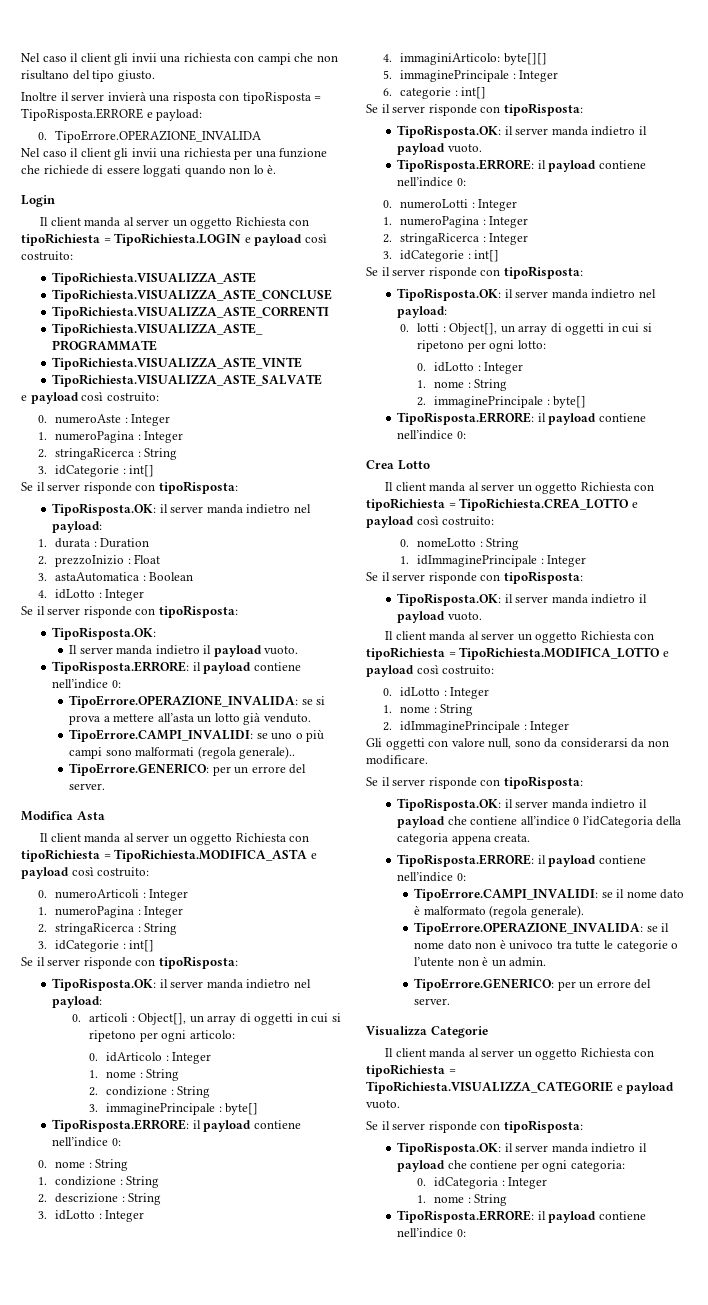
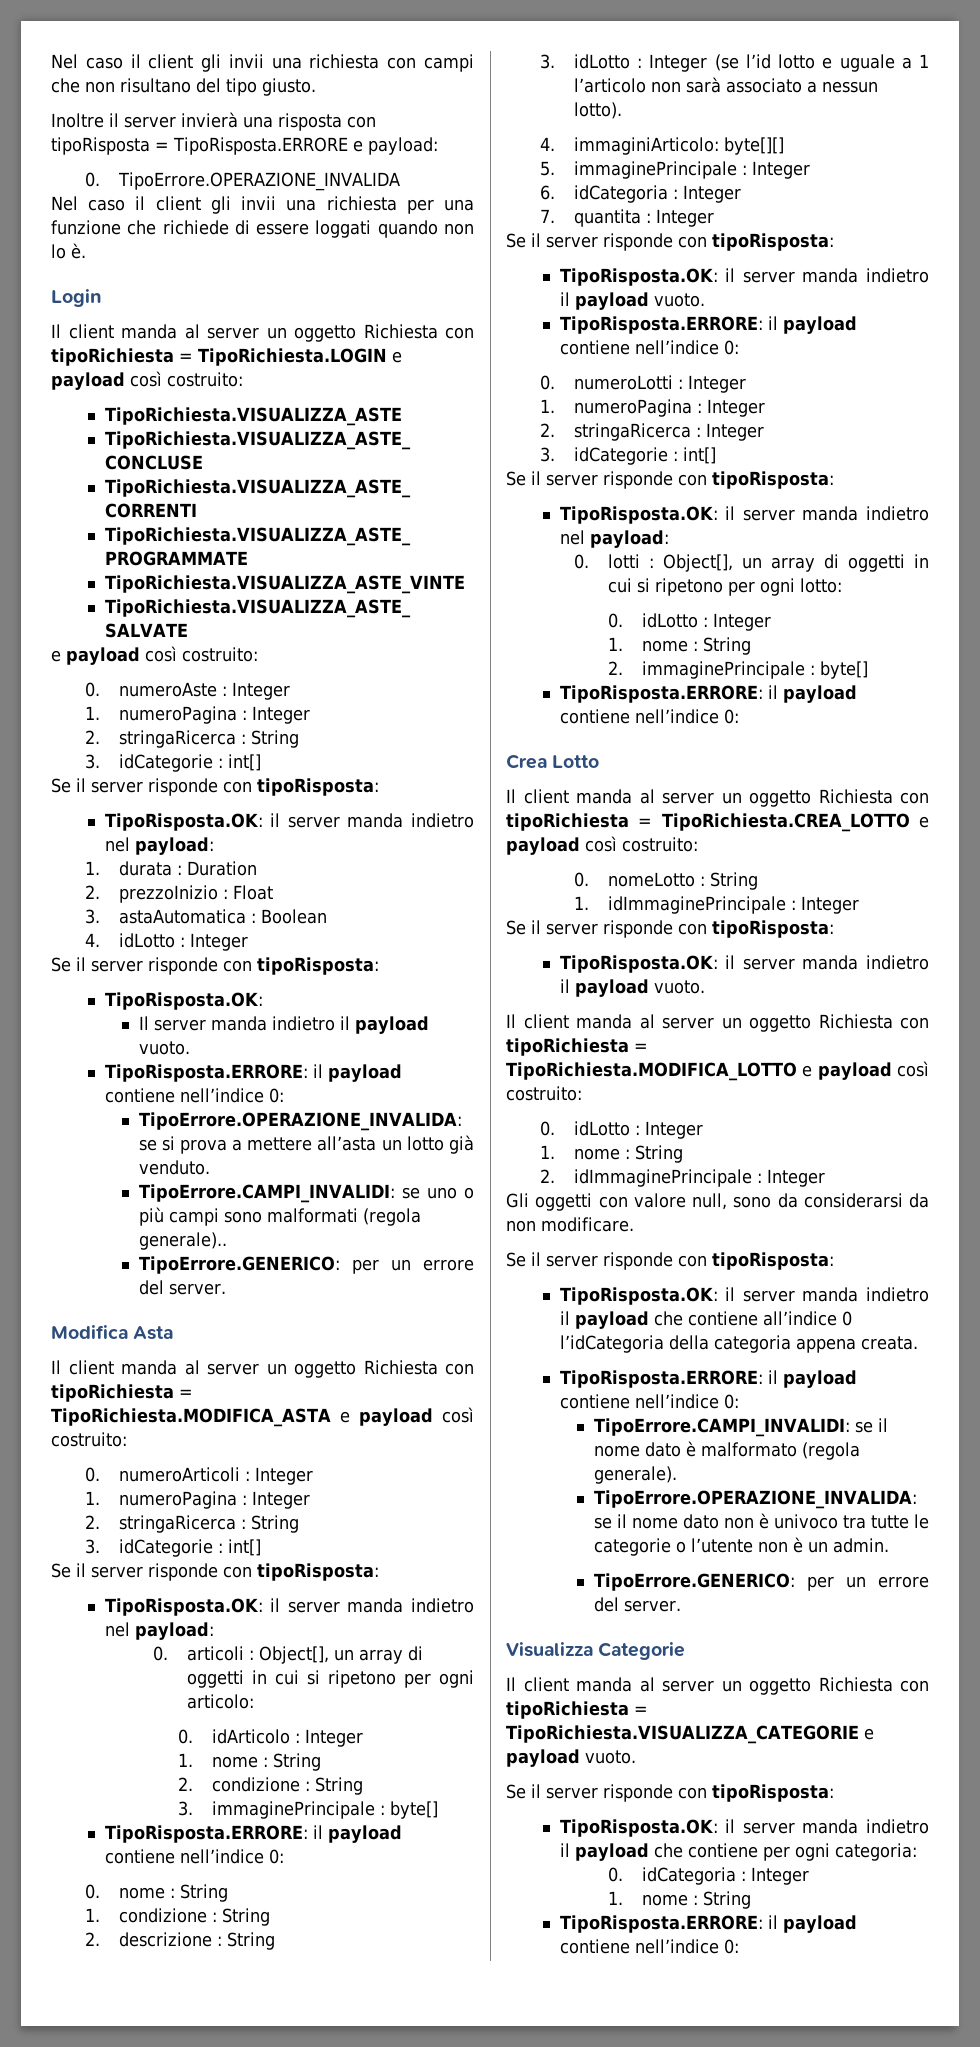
(145, 1216) none -> [714,54,930,72] [573,77,878,93] [573,102,622,119] (se l’id lotto e uguale a 1 l’articolo non sarà associato a nessun lotto).
[400,87,487,99] categorie : int[] -> [573,185,741,203] [539,209,714,227] idCategoria : Integer // 7. quantita : Integer

